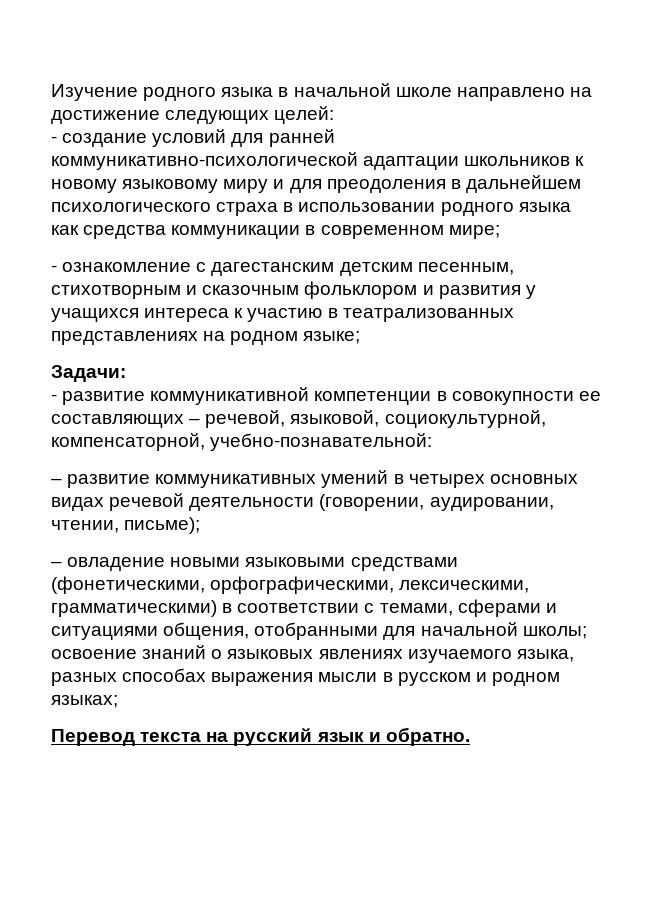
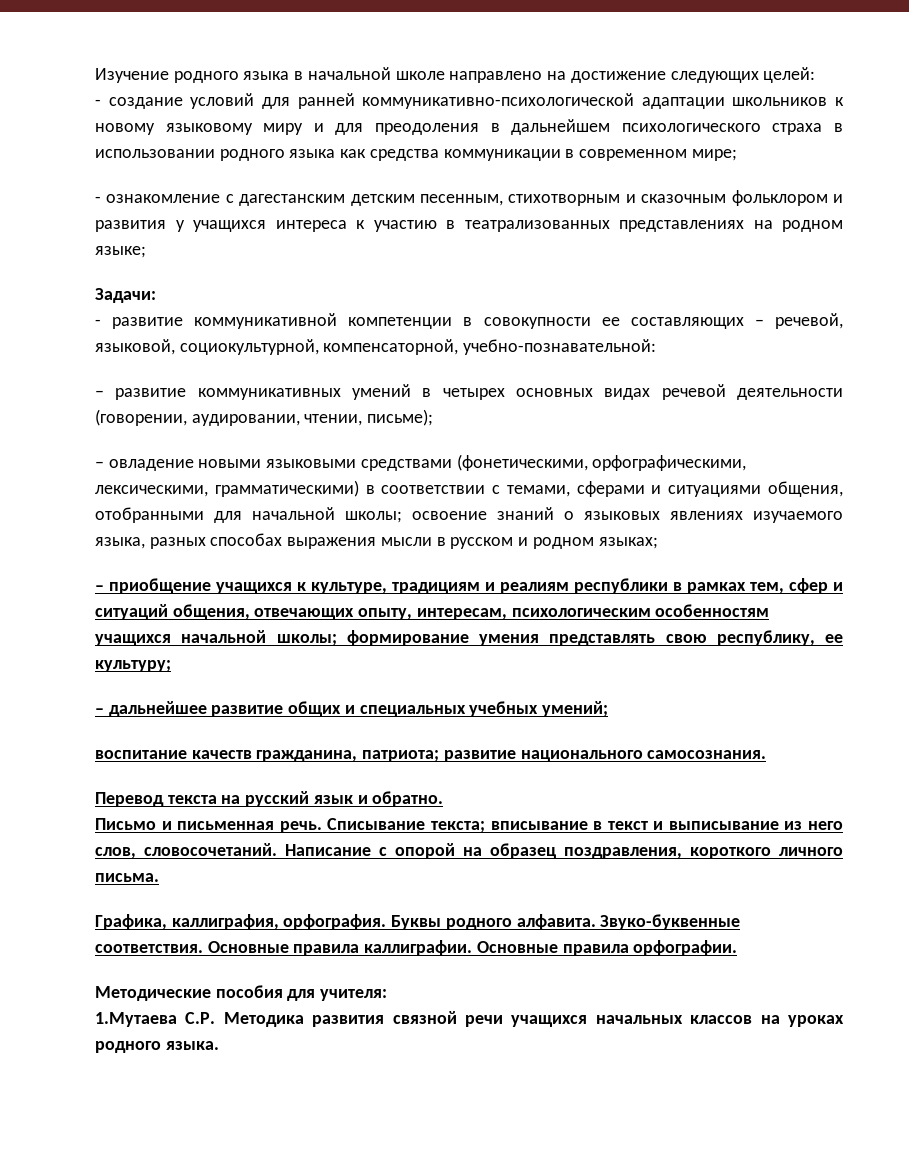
(118, 701) none -> [95,578,843,594] [95,604,770,620] [95,630,843,646] [95,660,171,672] [95,701,609,717] [95,750,767,762] // – приобщение учащихся к культуре, традициям и реалиям республики в рамках тем, сфер и ситуаций общения, отвечающих опыту, интересам, психологическим особенностям учащихся начальной школы; формирование умения представлять свою республику, ее культуру; // – дальнейшее развитие общих и специальных учебных умений; // воспитание качеств гражданина, патриота; развитие национального самосознания.
(470, 736) none -> [95,818,844,833] [95,843,843,859] [95,873,159,882] [95,914,741,930] [95,940,738,956] [95,985,388,1001] [95,1011,844,1027] [95,1041,219,1053] // Письмо и письменная речь. Списывание текста; вписывание в текст и выписывание из него слов, словосочетаний. Написание с опорой на образец поздравления, короткого личного письма. // Графика, каллиграфия, орфография. Буквы родного алфавита. Звуко-буквенные соответствия. Основные правила каллиграфии. Основные правила орфографии. // Методические пособия для учителя: // 1.Мутаева С.Р. Методика развития связной речи учащихся начальных классов на уроках родного языка.

